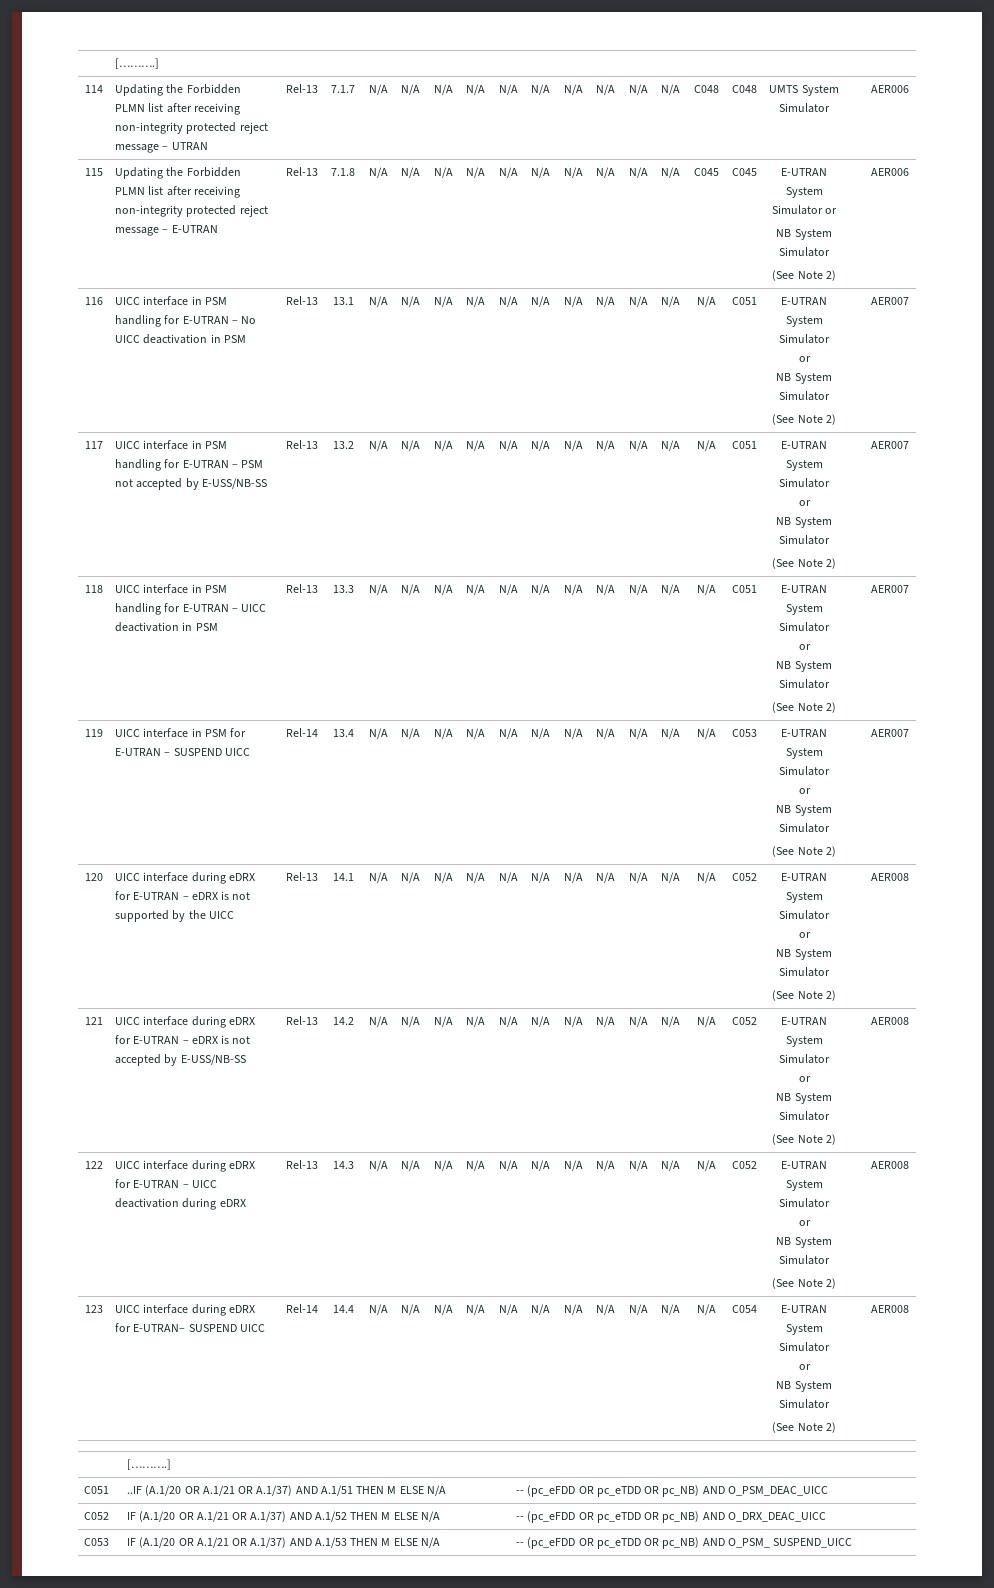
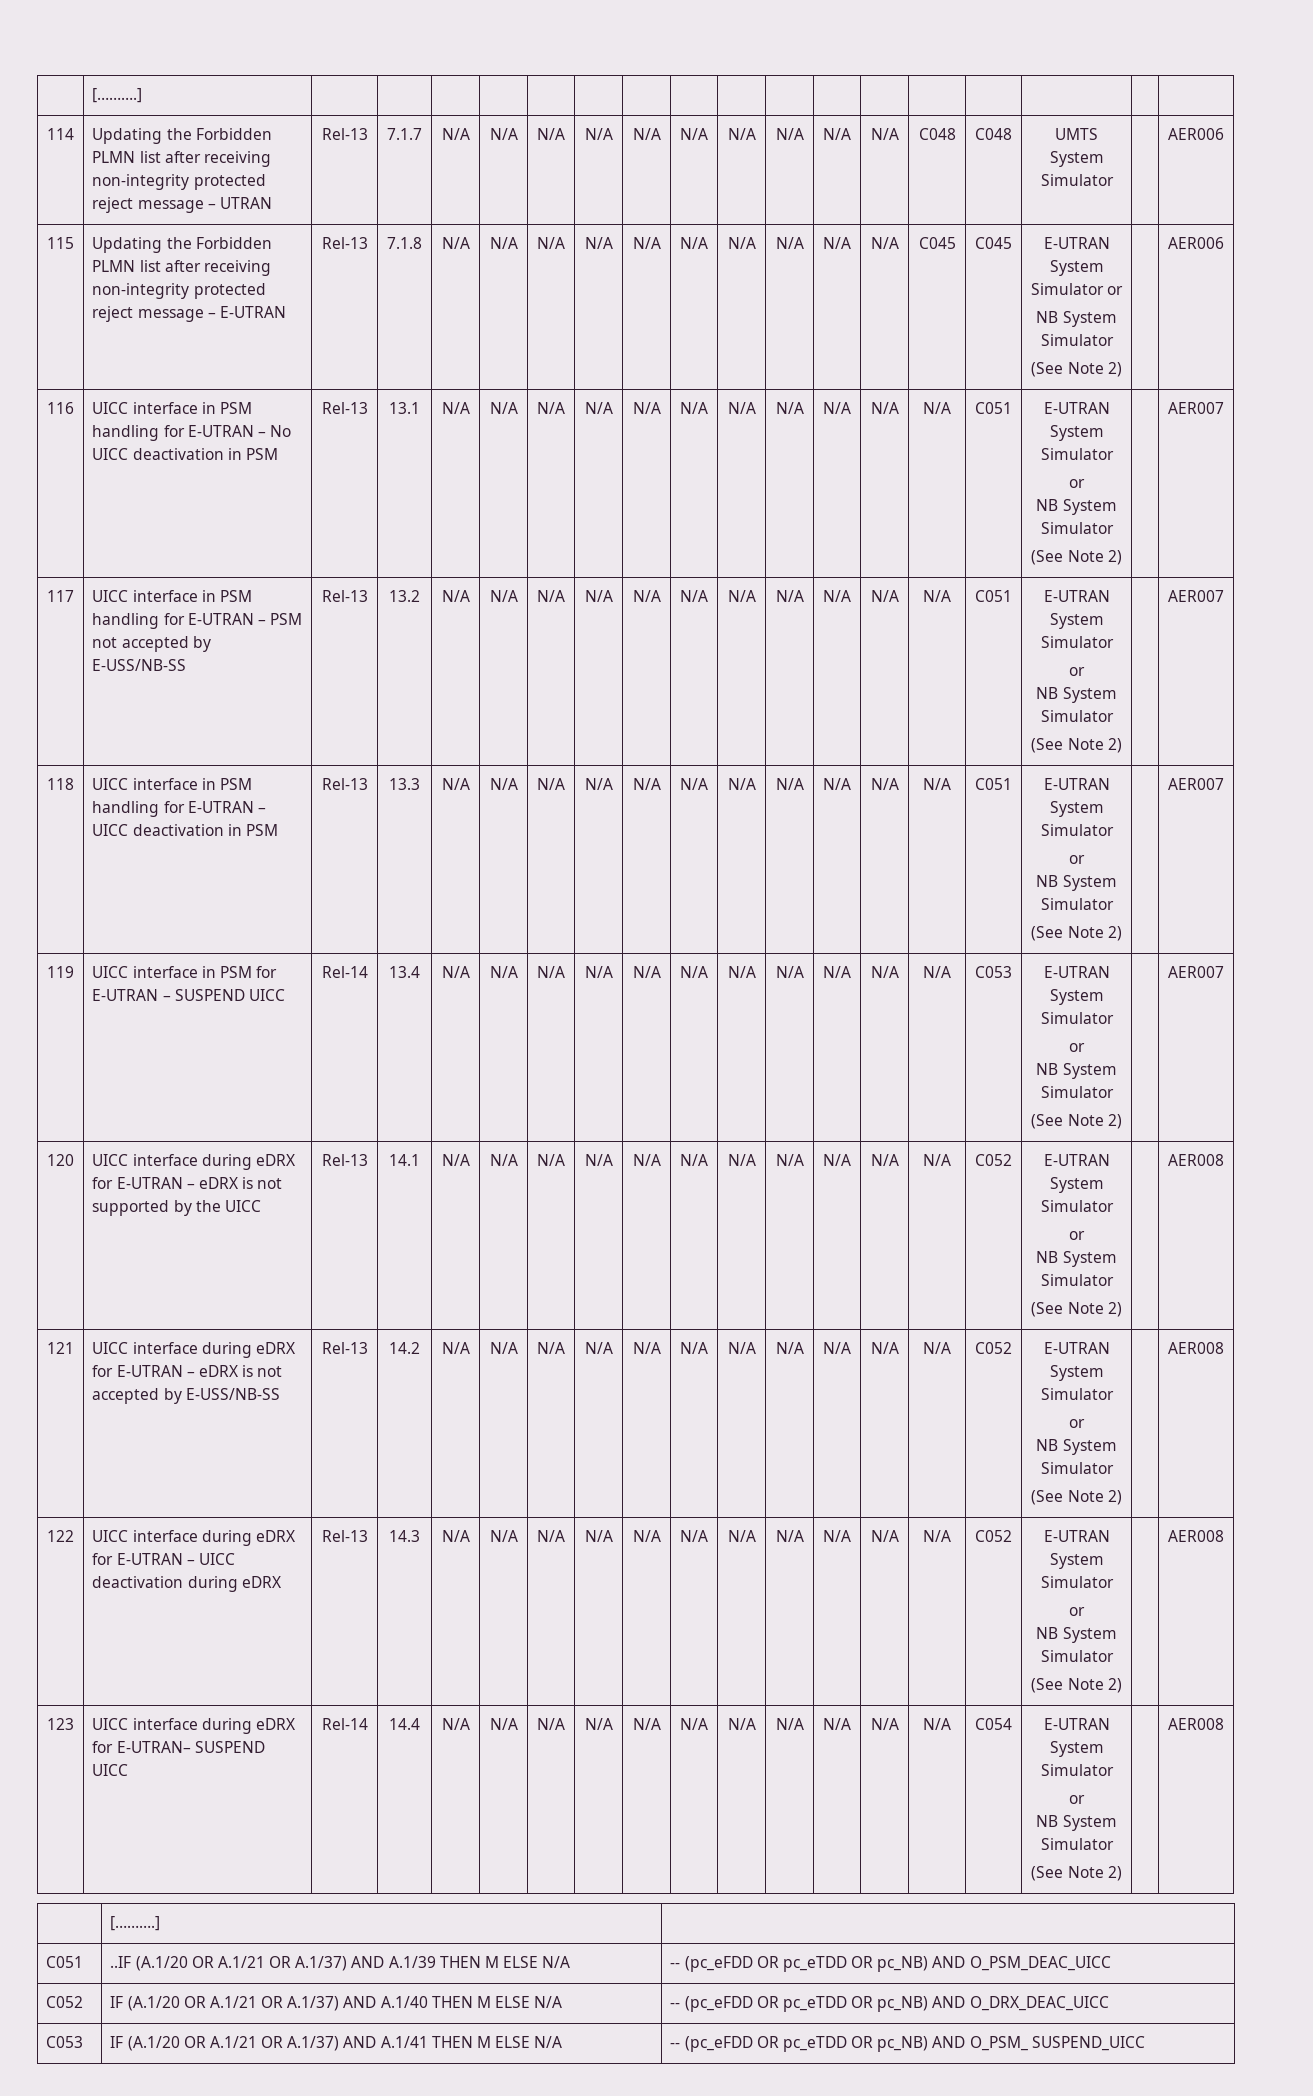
[320,1485,353,1496] A.1/51 -> [388,1956,436,1968] A.1/39
[314,1511,347,1522] A.1/52 -> [380,1996,428,2008] A.1/40
[314,1537,347,1548] A.1/53 -> [380,2036,428,2048] A.1/41

